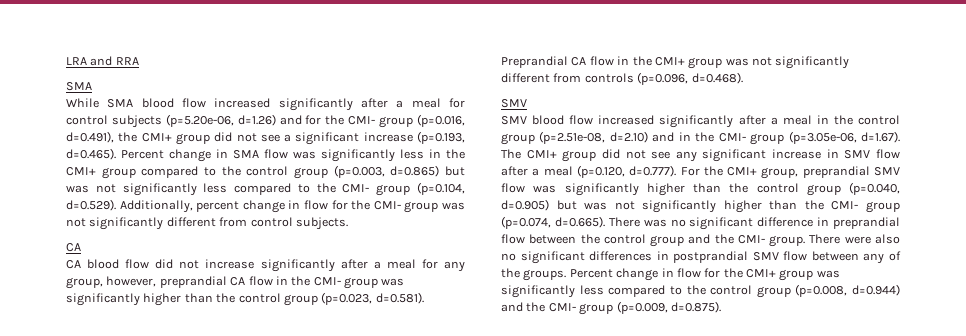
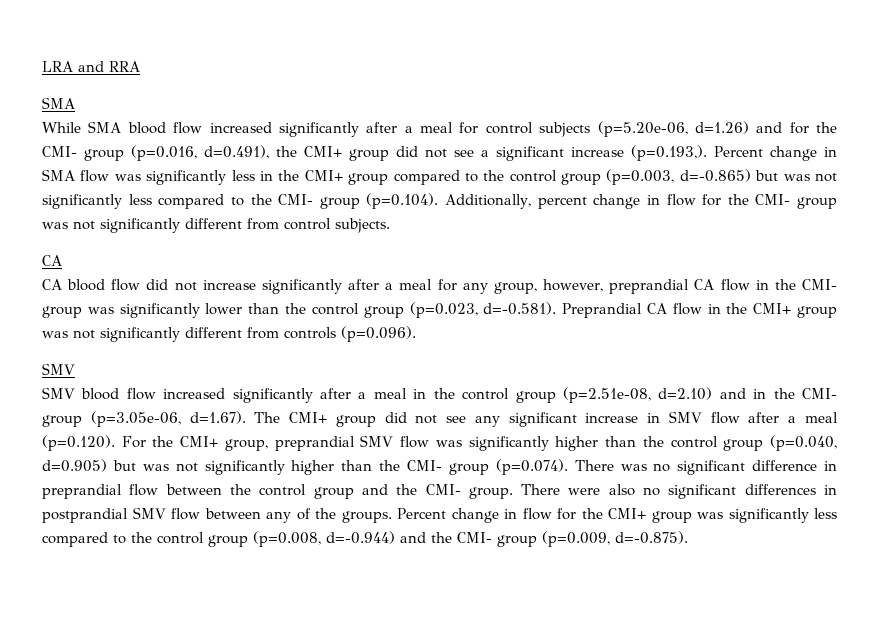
[417,131,466,144] [66,148,116,160] (p=0.193, d=0.465). -> [631,145,707,161] (p=0.193,).
[390,165,440,177] d=0.865) -> [679,169,751,182] d=-0.865)
[416,182,465,195] [66,199,116,211] (p=0.104, d=0.529). -> [366,193,439,209] (p=0.104).
[143,293,182,306] higher -> [205,303,243,315] lower
[375,292,424,304] d=0.581). -> [483,302,557,315] d=-0.581).
[637,72,743,85] (p=0.096, d=0.468). -> [341,326,416,342] (p=0.096).
[576,165,677,178] (p=0.120, d=0.777). -> [42,435,115,451] (p=0.120).
[501,216,605,229] (p=0.074, d=0.665). -> [495,459,568,475] (p=0.074).
[852,284,900,296] d=0.944) -> [326,531,395,544] d=-0.944)
[670,301,721,313] d=0.875). -> [615,531,688,544] d=-0.875).

